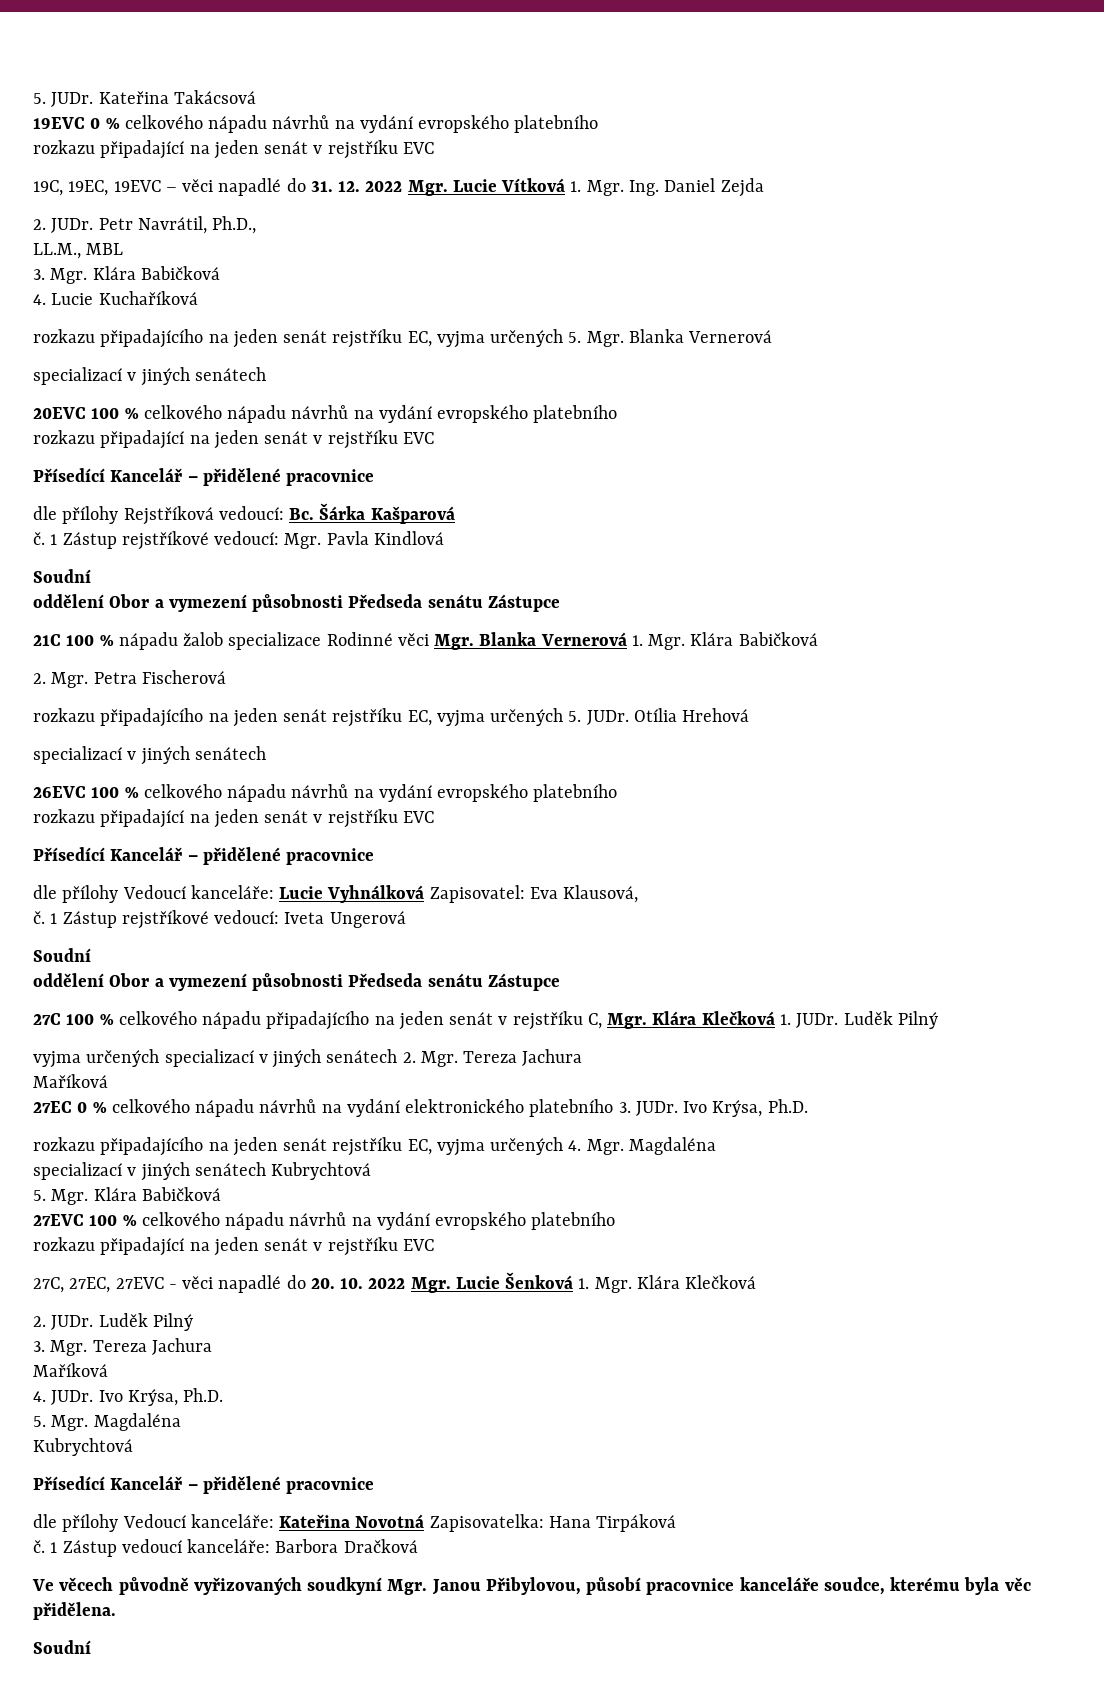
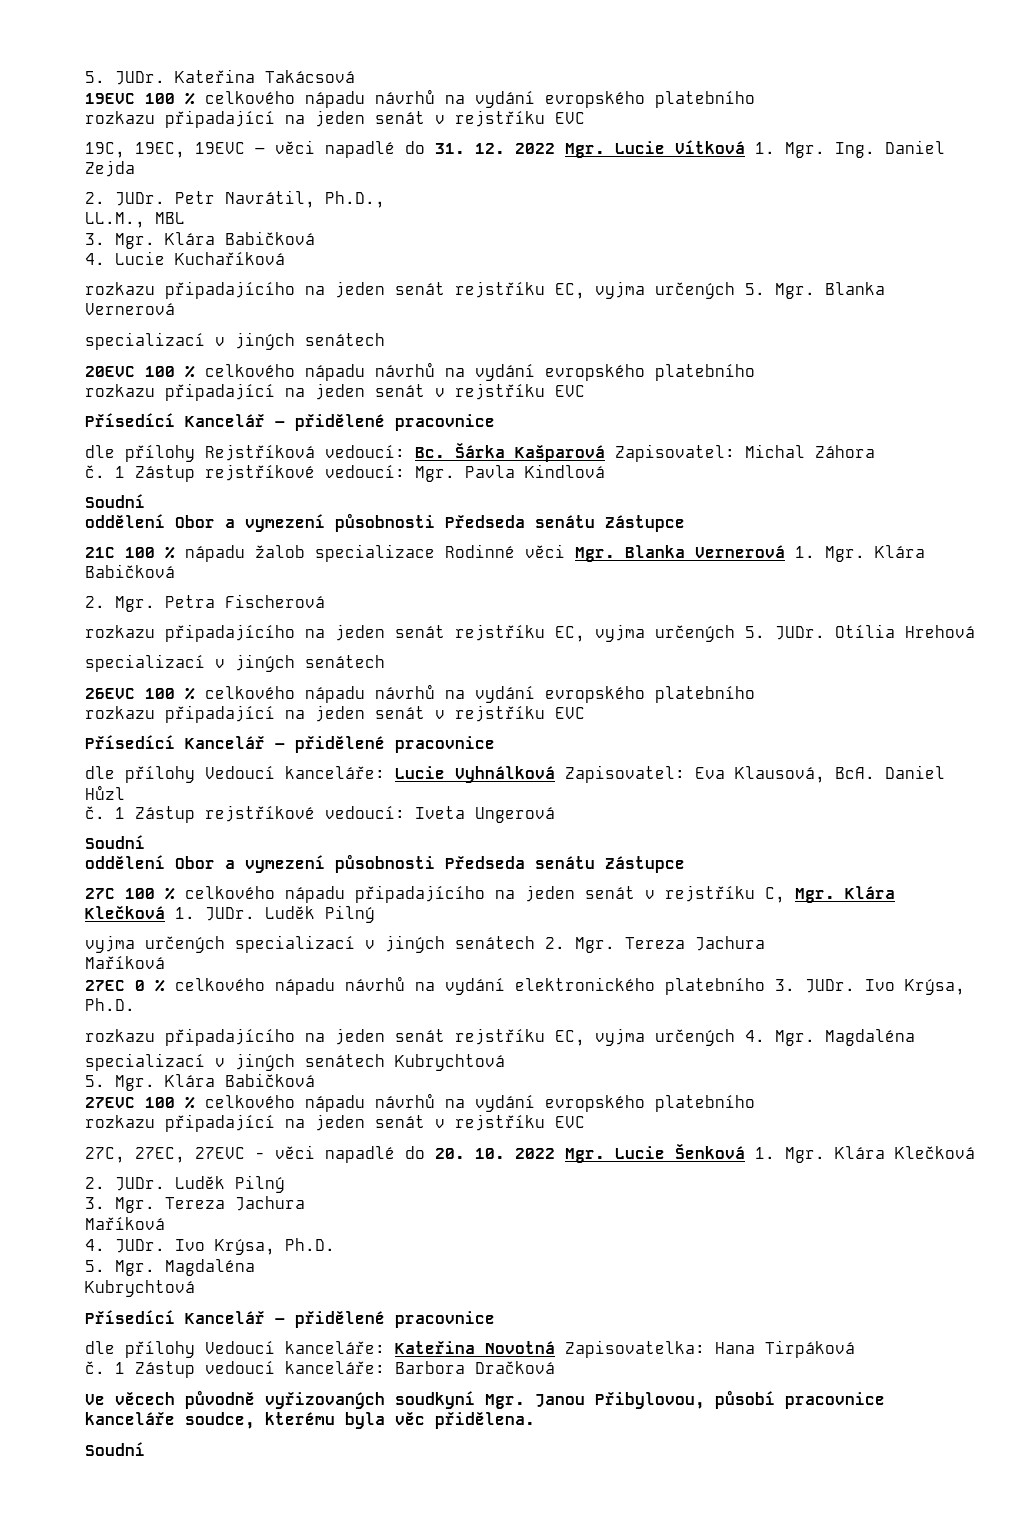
[90,118,101,129] 0 -> [145,93,175,104] 100
(455, 515) none -> [615,444,875,462] Zapisovatel: Michal Záhora
(639, 894) none -> [835,765,945,779] [85,785,125,800] BcA. Daniel Hůzl

